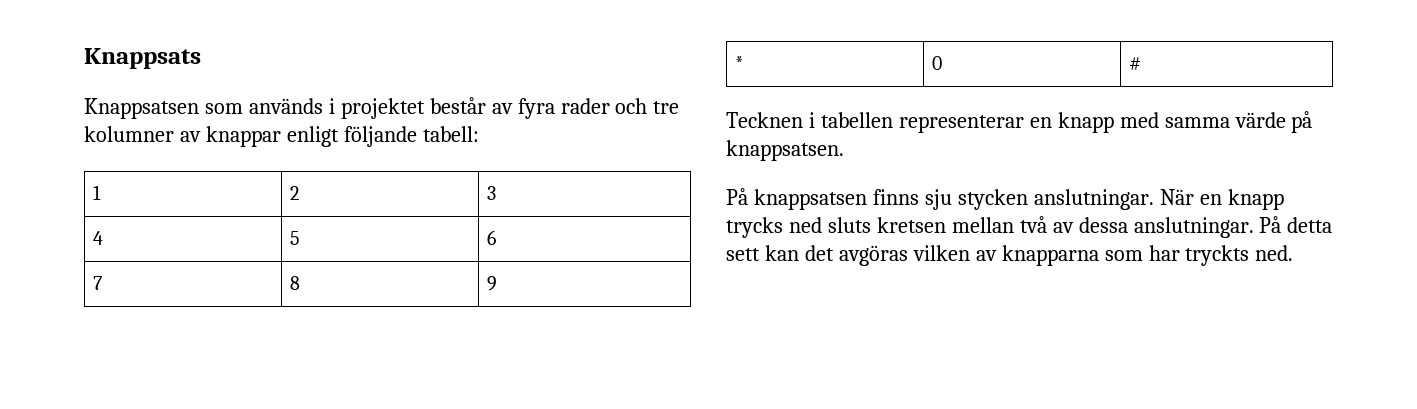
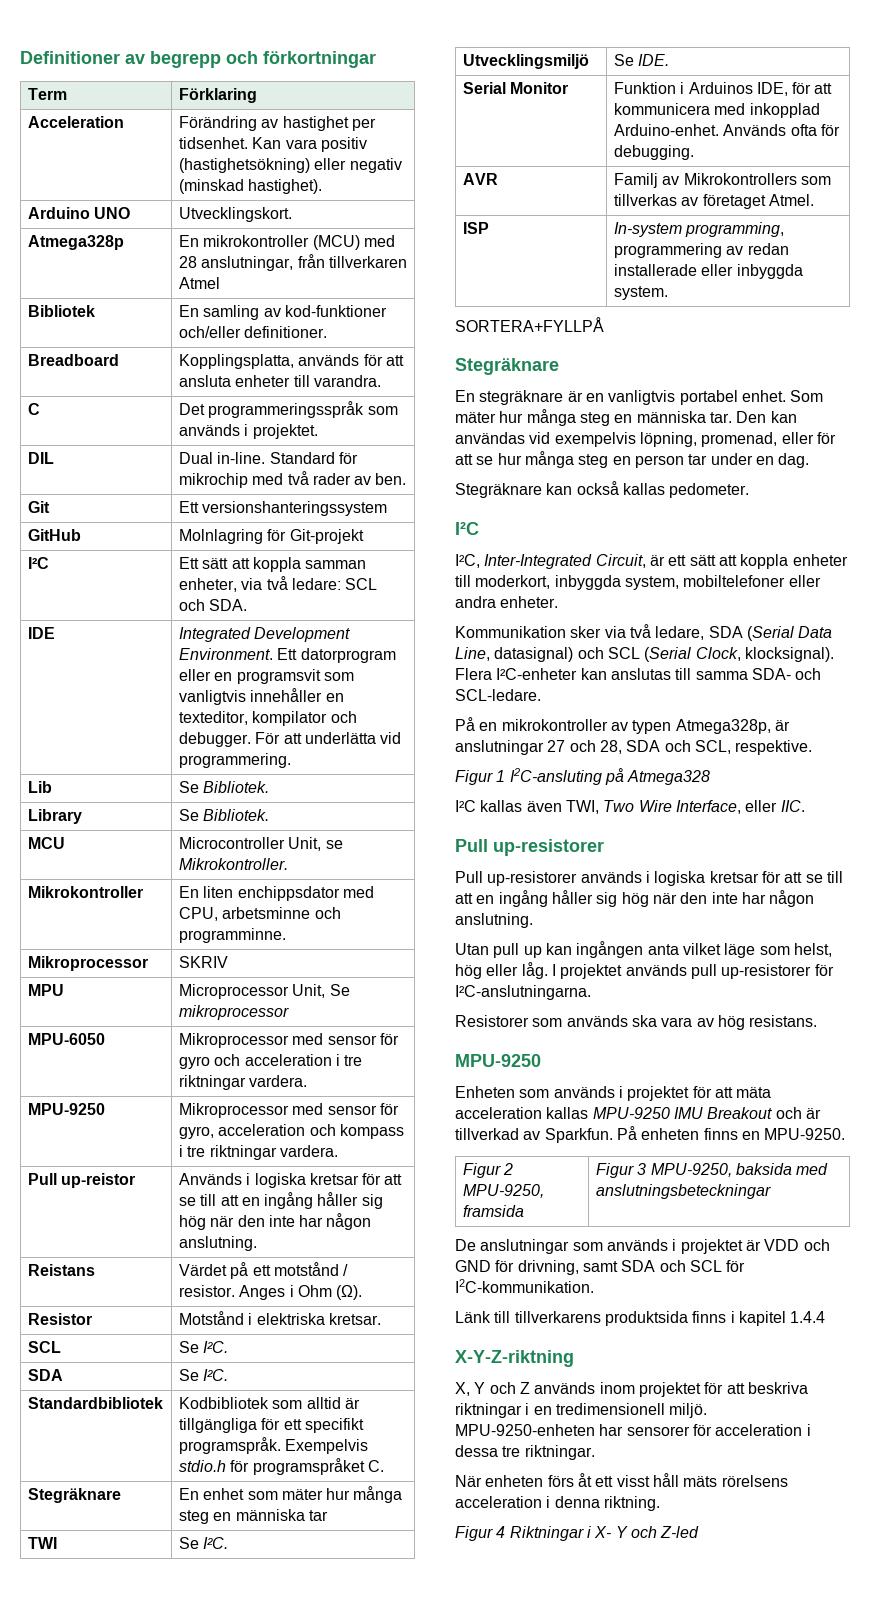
[84,48,201,69] [84,97,680,119] [84,126,479,147] [93,185,102,200] [290,186,300,200] [487,186,497,200] [93,231,104,245] [290,231,301,245] [487,230,497,245] [93,276,103,290] [290,276,301,290] [487,276,498,291] [735,56,745,70] [932,56,943,70] [1129,57,1142,70] [726,111,1313,133] [726,140,844,161] [726,188,1284,210] [726,216,1333,238] [726,245,1294,266] Knappsats // Knappsatsen som används i projektet består av fyra rader och tre kolumner av knappar enligt följande tabell: // 1 | 2 | 3 // 4 | 5 | 6 // 7 | 8 | 9 // * | 0 | # // Tecknen i tabellen representerar en knapp med samma värde på knappsatsen. // På knappsatsen finns sju stycken anslutningar. När en knapp trycks ned sluts kretsen mellan två av dessa anslutningar. På detta sett kan det avgöras vilken av knapparna som har tryckts ned. -> [20,51,376,68] [27,88,67,100] [178,88,257,103] [27,116,124,128] [178,116,376,131] [178,137,367,152] [178,158,402,173] [178,179,323,194] [27,207,131,219] [178,207,292,222] [27,235,124,250] [178,235,395,250] [178,254,407,271] [178,277,220,289] [27,305,95,317] [178,305,387,320] [178,326,328,338] [27,354,119,366] [178,354,404,369] [178,375,381,387] [27,403,40,415] [178,401,398,418] [178,424,318,439] [27,452,54,464] [178,452,358,464] [178,471,407,488] [27,501,50,513] [178,501,388,516] [27,529,81,541] [178,529,364,544] [27,557,49,569] [178,557,367,572] [178,576,378,592] [178,599,248,611] [27,627,55,639] [178,627,351,642] [178,648,396,663] [178,669,354,684] [178,688,344,705] [178,711,357,726] [178,732,402,747] [178,753,291,768] [27,781,52,793] [178,781,270,793] [27,809,82,824] [178,809,270,821] [27,837,65,849] [178,837,343,851] [178,858,288,870] [27,886,143,898] [178,886,374,901] [178,907,341,921] [178,928,286,943] [27,956,148,971] [178,956,228,968] [27,984,64,996] [178,984,350,999] [178,1005,289,1020] [27,1033,105,1045] [178,1033,399,1048] [178,1054,363,1069] [178,1075,308,1090] [27,1103,105,1115] [178,1103,399,1118] [178,1124,404,1139] [178,1145,338,1160] [27,1173,136,1188] [178,1173,403,1188] [178,1192,383,1209] [178,1213,372,1230] [178,1236,257,1251] [27,1264,95,1276] [178,1262,349,1279] [178,1285,363,1300] [27,1313,92,1325] [178,1311,381,1325] [27,1341,61,1353] [178,1341,229,1353] [27,1369,63,1381] [178,1369,229,1381] [27,1397,163,1409] [178,1397,360,1409] [178,1418,364,1433] [178,1437,369,1454] [178,1458,384,1475] [27,1488,121,1503] [178,1486,403,1503] [178,1509,328,1524] [27,1537,57,1549] [178,1537,229,1549] [462,54,589,69] [613,54,670,66] [462,82,569,94] [613,82,833,96] [613,103,820,118] [613,124,840,136] [613,145,694,160] [462,173,498,185] [613,173,831,188] [613,194,814,209] [462,222,489,234] [613,222,785,237] [613,243,789,258] [613,264,803,279] [613,286,668,300] [455,317,604,332] [455,358,559,375] [455,390,824,405] [455,409,797,426] [455,432,836,447] [455,451,810,468] [455,481,750,498] [455,522,479,535] [455,554,848,569] [455,575,821,590] [455,596,559,608] [455,624,833,641] [455,647,834,662] [455,668,822,680] [455,689,541,701] [455,717,790,734] [455,740,813,755] [455,768,711,785] [455,800,805,814] [455,839,604,856] [455,871,843,886] [455,890,815,907] [455,913,533,928] [455,941,832,958] [455,962,834,979] [455,985,591,1000] [455,1015,818,1030] [455,1054,541,1067] [455,1086,772,1101] [455,1107,821,1119] [455,1126,846,1143] [462,1163,514,1178] [462,1184,544,1198] [462,1205,524,1217] [595,1163,829,1178] [595,1184,771,1199] [455,1239,830,1254] [455,1260,746,1275] [455,1279,594,1293] [455,1311,826,1326] [455,1350,574,1367] [455,1382,808,1397] [455,1403,708,1418] [455,1424,811,1436] [455,1445,595,1460] [455,1473,788,1487] [455,1496,660,1511] [455,1526,700,1541] Definitioner av begrepp och förkortningar // Term | Förklaring // Acceleration | Förändring av hastighet per tidsenhet. Kan vara positiv (hastighetsökning) eller negativ (minskad hastighet). // Arduino UNO | Utvecklingskort. // Atmega328p | En mikrokontroller (MCU) med 28 anslutningar, från tillverkaren Atmel // Bibliotek | En samling av kod-funktioner och/eller definitioner. // Breadboard | Kopplingsplatta, används för att ansluta enheter till varandra. // C | Det programmeringsspråk som används i projektet. // DIL | Dual in-line. Standard för mikrochip med två rader av ben. // Git | Ett versionshanteringssystem // GitHub | Molnlagring för Git-projekt // I²C | Ett sätt att koppla samman enheter, via två ledare: SCL och SDA. // IDE | Integrated Development Environment. Ett datorprogram eller en programsvit som vanligtvis innehåller en texteditor, kompilator och debugger. För att underlätta vid programmering. // Lib | Se Bibliotek. // Library | Se Bibliotek. // MCU | Microcontroller Unit, se Mikrokontroller. // Mikrokontroller | En liten enchippsdator med CPU, arbetsminne och programminne. // Mikroprocessor | SKRIV // MPU | Microprocessor Unit, Se mikroprocessor // MPU-6050 | Mikroprocessor med sensor för gyro och acceleration i tre riktningar vardera. // MPU-9250 | Mikroprocessor med sensor för gyro, acceleration och kompass i tre riktningar vardera. // Pull up-reistor | Används i logiska kretsar för att se till att en ingång håller sig hög när den inte har någon anslutning. // Reistans | Värdet på ett motstånd / resistor. Anges i Ohm (Ω). // Resistor | Motstånd i elektriska kretsar. // SCL | Se I²C. // SDA | Se I²C. // Standardbibliotek | Kodbibliotek som alltid är tillgängliga för ett specifikt programspråk. Exempelvis stdio.h för programspråket C. // Stegräknare | En enhet som mäter hur många steg en människa tar // TWI | Se I²C. // Utvecklingsmiljö | Se IDE. // Serial Monitor | Funktion i Arduinos IDE, för att kommunicera med inkopplad Arduino-enhet. Används ofta för debugging. // AVR | Familj av Mikrokontrollers som tillverkas av företaget Atmel. // ISP | In-system programming, programmering av redan installerade eller inbyggda system. // SORTERA+FYLLPÅ // Stegräknare // En stegräknare är en vanligtvis portabel enhet. Som mäter hur många steg en människa tar. Den kan användas vid exempelvis löpning, promenad, eller för att se hur många steg en person tar under en dag. // Stegräknare kan också kallas pedometer. // I²C // I²C, Inter-Integrated Circuit, är ett sätt att koppla enheter till moderkort, inbyggda system, mobiltelefoner eller andra enheter. // Kommunikation sker via två ledare, SDA (Serial Data Line, datasignal) och SCL (Serial Clock, klocksignal). Flera I²C-enheter kan anslutas till samma SDA- och SCL-ledare. // På en mikrokontroller av typen Atmega328p, är anslutningar 27 och 28, SDA och SCL, respektive. // Figur 1 I2C-ansluting på Atmega328 // I²C kallas även TWI, Two Wire Interface, eller IIC. // Pull up-resistorer // Pull up-resistorer används i logiska kretsar för att se till att en ingång håller sig hög när den inte har någon anslutning. // Utan pull up kan ingången anta vilket läge som helst, hög eller låg. I projektet används pull up-resistorer för I²C-anslutningarna. // Resistorer som används ska vara av hög resistans. // MPU-9250 // Enheten som används i projektet för att mäta acceleration kallas MPU-9250 IMU Breakout och är tillverkad av Sparkfun. På enheten finns en MPU-9250. // Figur 2 MPU-9250, framsida | Figur 3 MPU-9250, baksida med anslutningsbeteckningar // De anslutningar som används i projektet är VDD och GND för drivning, samt SDA och SCL för I2C-kommunikation. // Länk till tillverkarens produktsida finns i kapitel 1.4.4 // X-Y-Z-riktning // X, Y och Z används inom projektet för att beskriva riktningar i en tredimensionell miljö. MPU-9250-enheten har sensorer för acceleration i dessa tre riktningar. // När enheten förs åt ett visst håll mäts rörelsens acceleration i denna riktning. // Figur 4 Riktningar i X- Y och Z-led

